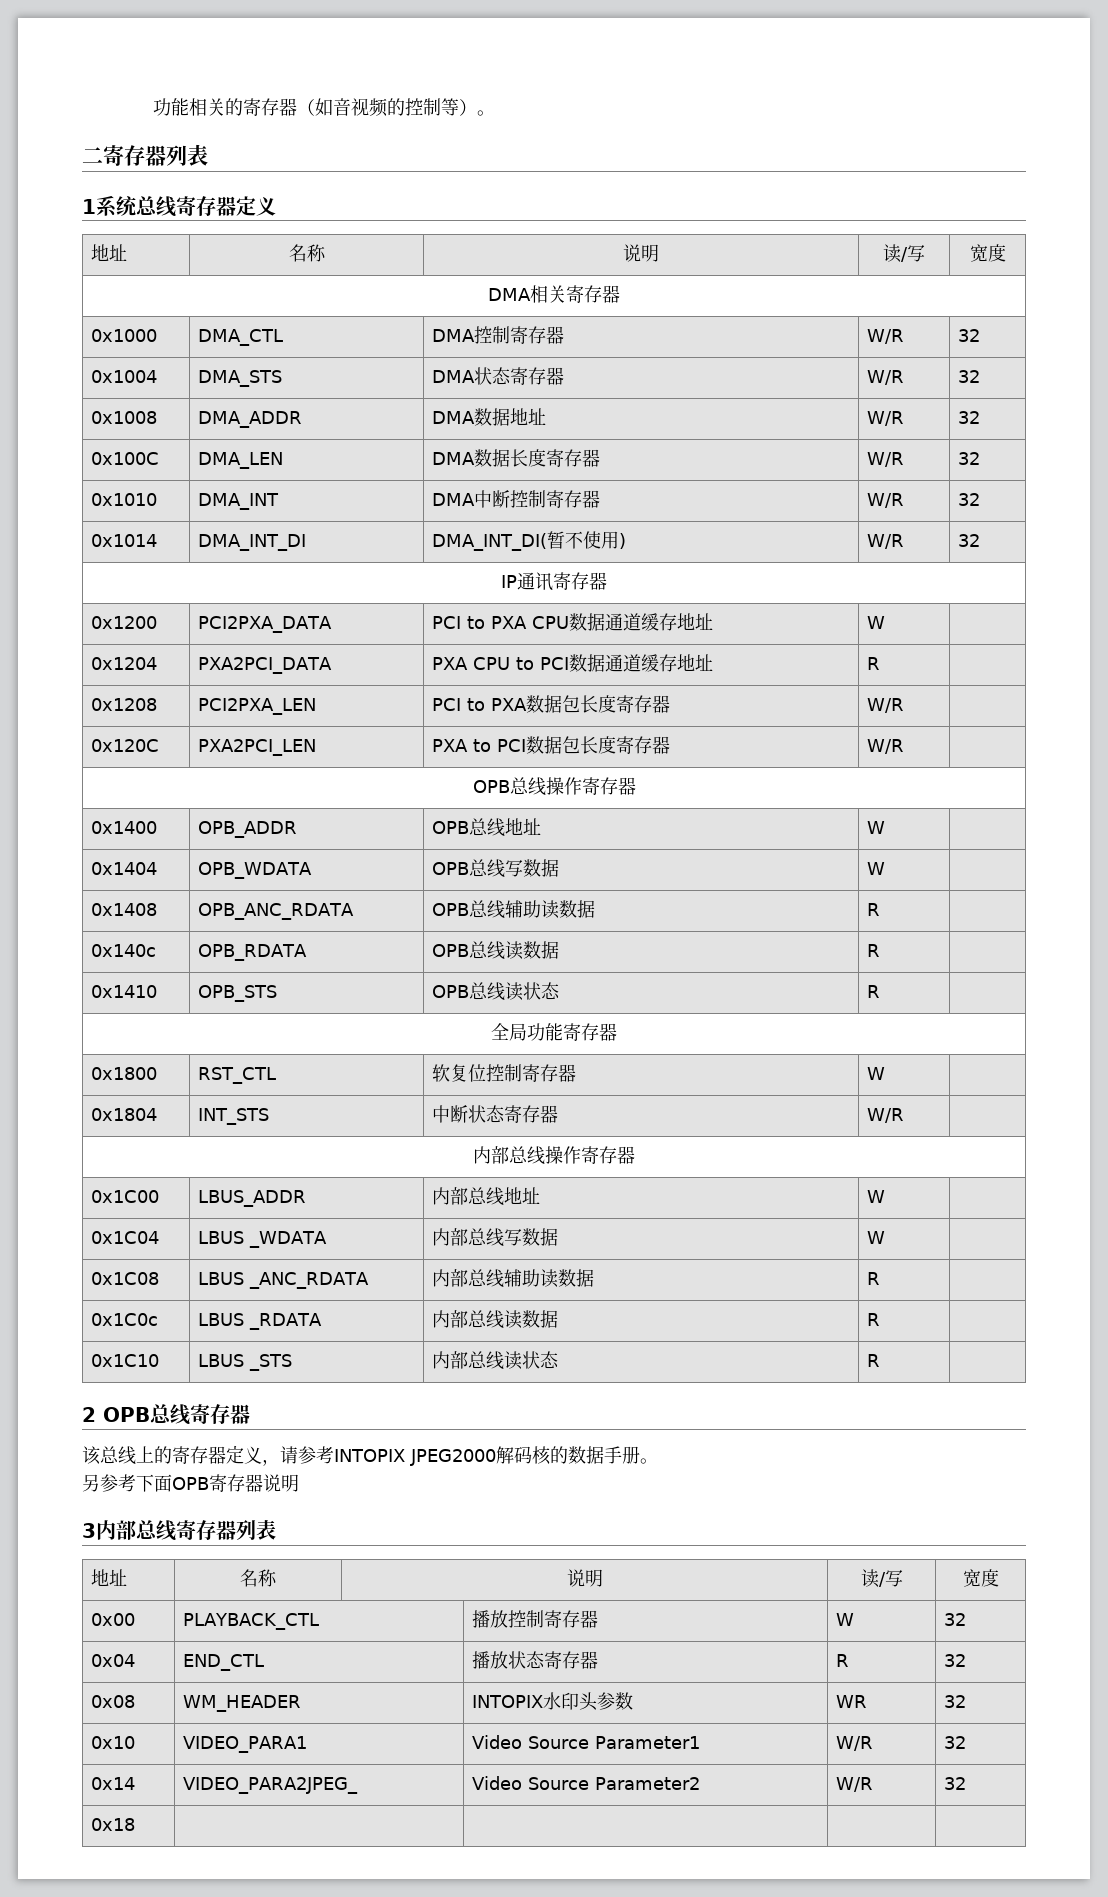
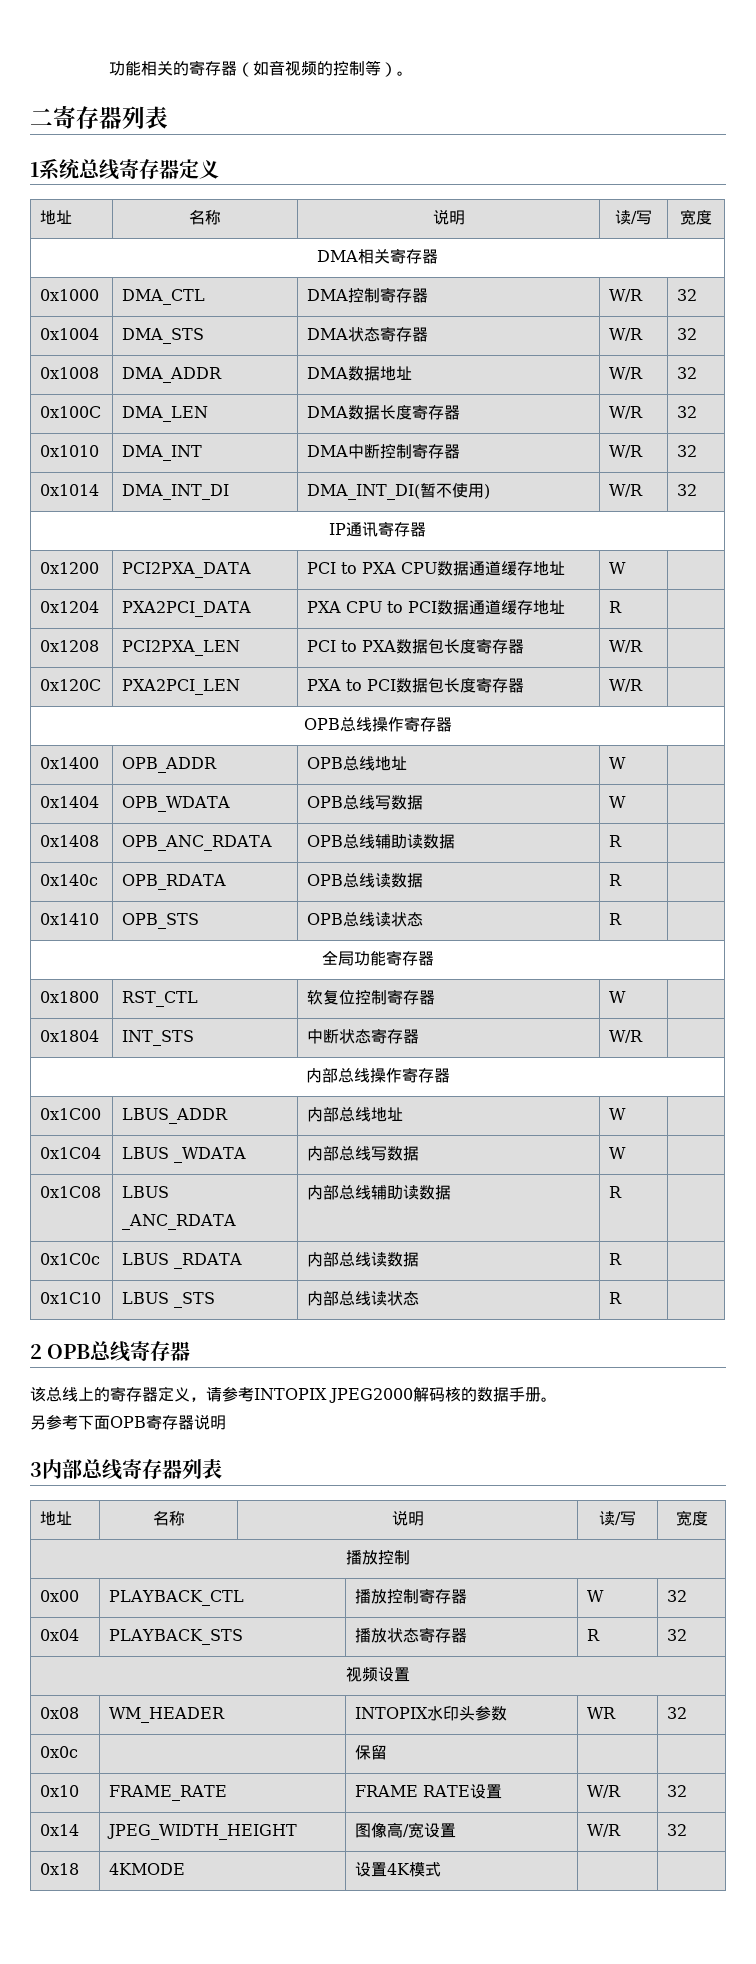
(999, 1578) none -> [346,1550,410,1565] // 播放控制
[182,1654,264,1671] END_CTL -> [109,1629,244,1645] PLAYBACK_STS
(966, 1660) none -> [346,1666,410,1682] // 视频设置
(966, 1701) none -> [40,1746,79,1758] [355,1745,388,1760] // 0x0c | | 保留 | |
[182,1736,307,1753] [471,1735,700,1749] VIDEO_PARA1 | Video Source Parameter1 -> [109,1785,228,1801] [355,1784,503,1799] FRAME_RATE | FRAME RATE设置
[182,1777,358,1794] [471,1776,700,1790] VIDEO_PARA2JPEG_ | Video Source Parameter2 -> [107,1824,298,1840] [355,1822,457,1838] JPEG_WIDTH_HEIGHT | 图像高/宽设置
(135, 1824) | -> [109,1863,186,1875] [355,1862,442,1877] 4KMODE | 设置4K模式

